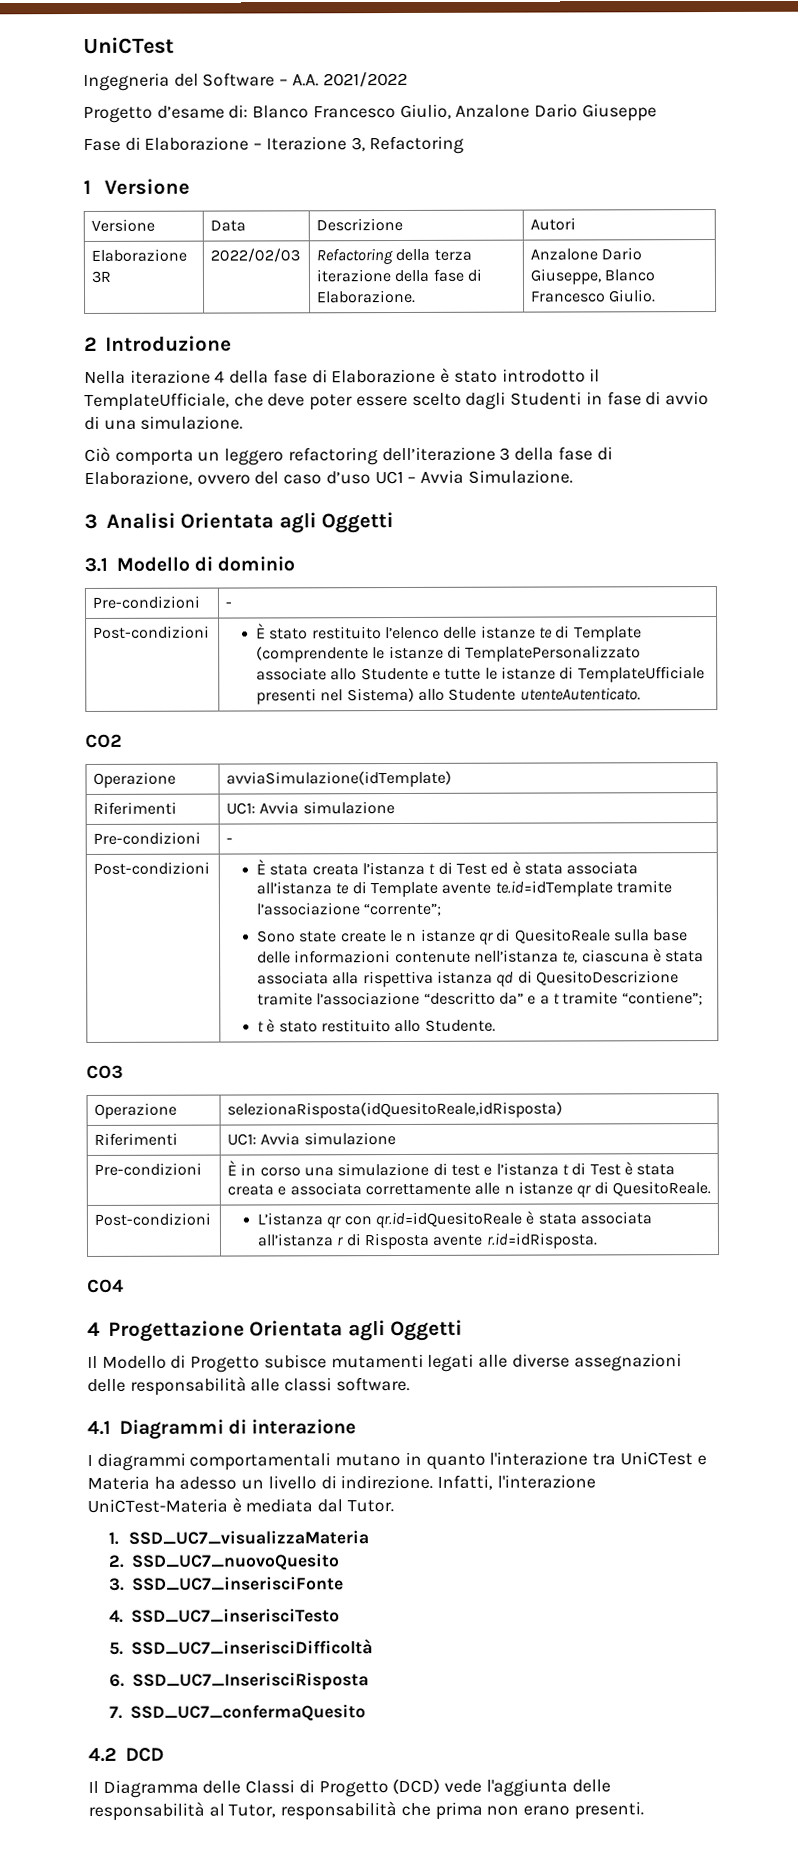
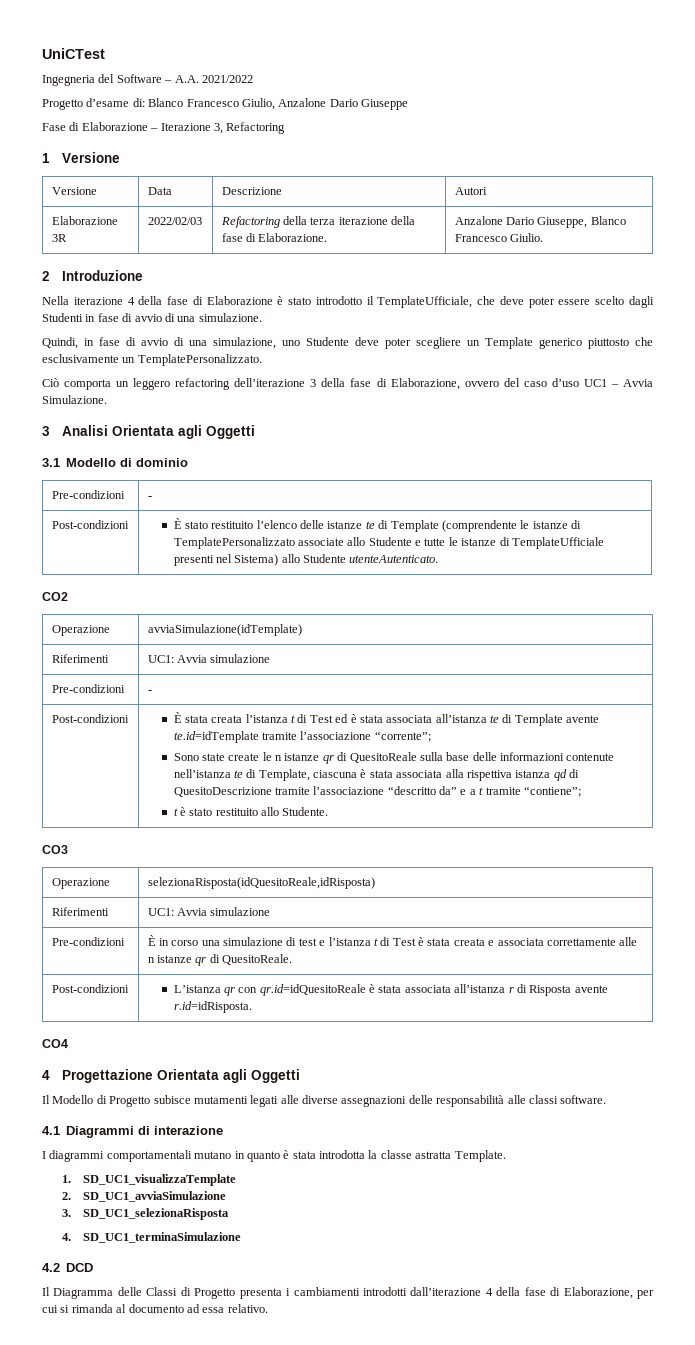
(244, 422) none -> [42,337,653,349] [42,354,262,366] // Quindi, in fase di avvio di una simulazione, uno Studente deve poter scegliere un Template generico piuttosto che esclusivamente un TemplatePersonalizzato.
[562,951,579,964] te, -> [233,769,310,781] te di Template,
[489,1451,707,1466] [87,1474,596,1490] [87,1497,394,1513] l'interazione tra UniCTest e Materia ha adesso un livello di indirezione. Infatti, l'interazione UniCTest-Materia è mediata dal Tutor. -> [283,1150,506,1162] è stata introdotta la classe astratta Template.
[128,1530,370,1545] SSD_UC7_visualizzaMateria -> [82,1174,236,1186] SD_UC1_visualizzaTemplate
[131,1553,341,1571] SSD_UC7_nuovoQuesito -> [82,1191,226,1202] SD_UC1_avviaSimulazione
[132,1576,345,1591] SSD_UC7_inserisciFonte -> [82,1208,229,1220] SD_UC1_selezionaRisposta
[131,1608,341,1623] [108,1639,374,1655] [108,1672,370,1691] [108,1704,367,1722] SSD_UC7_inserisciTesto // 5. SSD_UC7_inserisciDifficoltà // 6. SSD_UC7_InserisciRisposta // 7. SSD_UC7_confermaQuesito -> [82,1232,241,1243] SD_UC1_terminaSimulazione
[392,1778,611,1797] [88,1801,644,1821] (DCD) vede l'aggiunta delle responsabilità al Tutor, responsabilità che prima non erano presenti. -> [239,1287,654,1299] [42,1304,268,1313] presenta i cambiamenti introdotti dall’iterazione 4 della fase di Elaborazione, per cui si rimanda al documento ad essa relativo.

